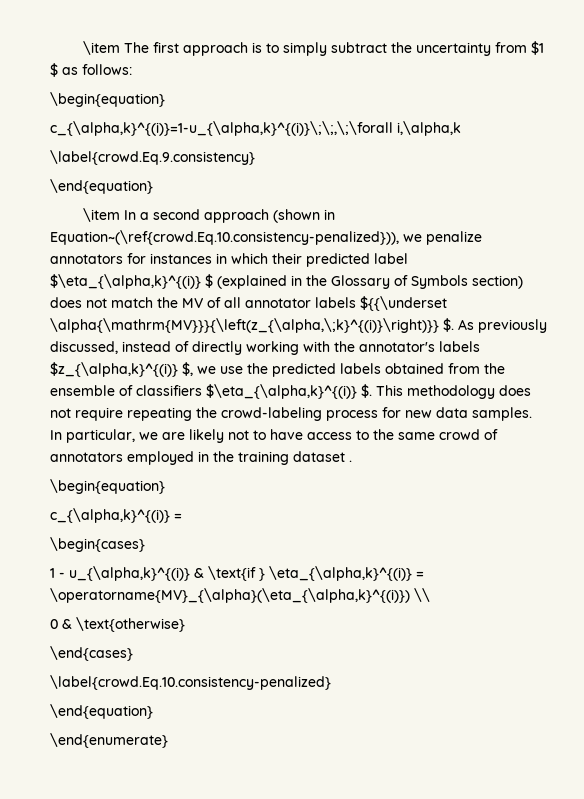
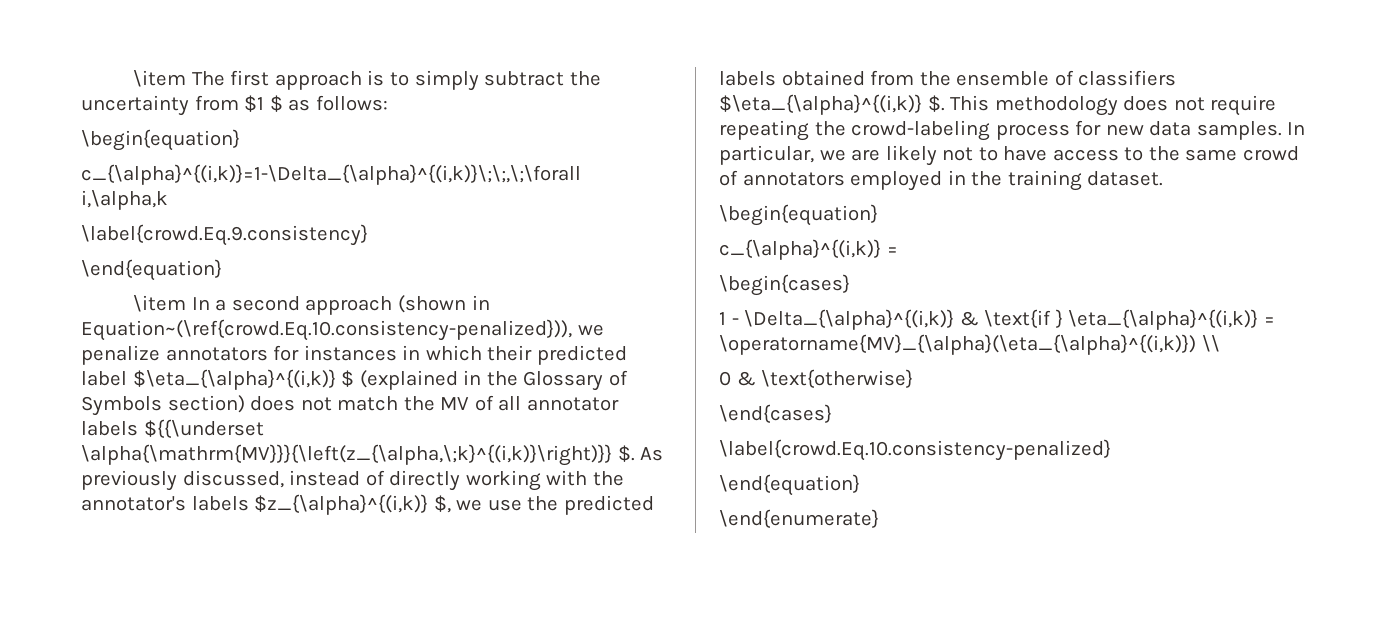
[50,121,393,136] c_{\alpha,k}^{(i)}=1-u_{\alpha,k}^{(i)}\;\;,\;\forall -> [81,164,581,185] c_{\alpha}^{(i,k)}=1-\Delta_{\alpha}^{(i,k)}\;\;,\;\forall
[50,274,201,289] $\eta_{\alpha,k}^{(i)} -> [132,369,336,390] $\eta_{\alpha}^{(i,k)}
[50,318,439,333] \alpha{\mathrm{MV}}}{\left(z_{\alpha,\;k}^{(i)}\right)}} -> [81,444,612,466] \alpha{\mathrm{MV}}}{\left(z_{\alpha,\;k}^{(i,k)}\right)}}
[50,362,178,377] $z_{\alpha,k}^{(i)} -> [254,494,429,515] $z_{\alpha}^{(i,k)}
[206,384,357,399] $\eta_{\alpha,k}^{(i)} -> [719,94,922,115] $\eta_{\alpha}^{(i,k)}
[293,451,352,462] [50,479,165,494] [50,508,170,523] dataset . // \begin{equation} // c_{\alpha,k}^{(i)} -> [1087,171,1164,186] [719,204,878,226] [719,239,881,260] dataset. // \begin{equation} // c_{\alpha}^{(i,k)}
[69,566,190,581] u_{\alpha,k}^{(i)} -> [744,309,955,330] \Delta_{\alpha}^{(i,k)}
[269,566,424,581] [50,588,410,603] \eta_{\alpha,k}^{(i)} = \operatorname{MV}_{\alpha}(\eta_{\alpha,k}^{(i)}) -> [1068,309,1275,330] [719,334,1196,355] \eta_{\alpha}^{(i,k)} = \operatorname{MV}_{\alpha}(\eta_{\alpha}^{(i,k)})

